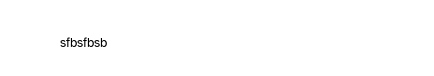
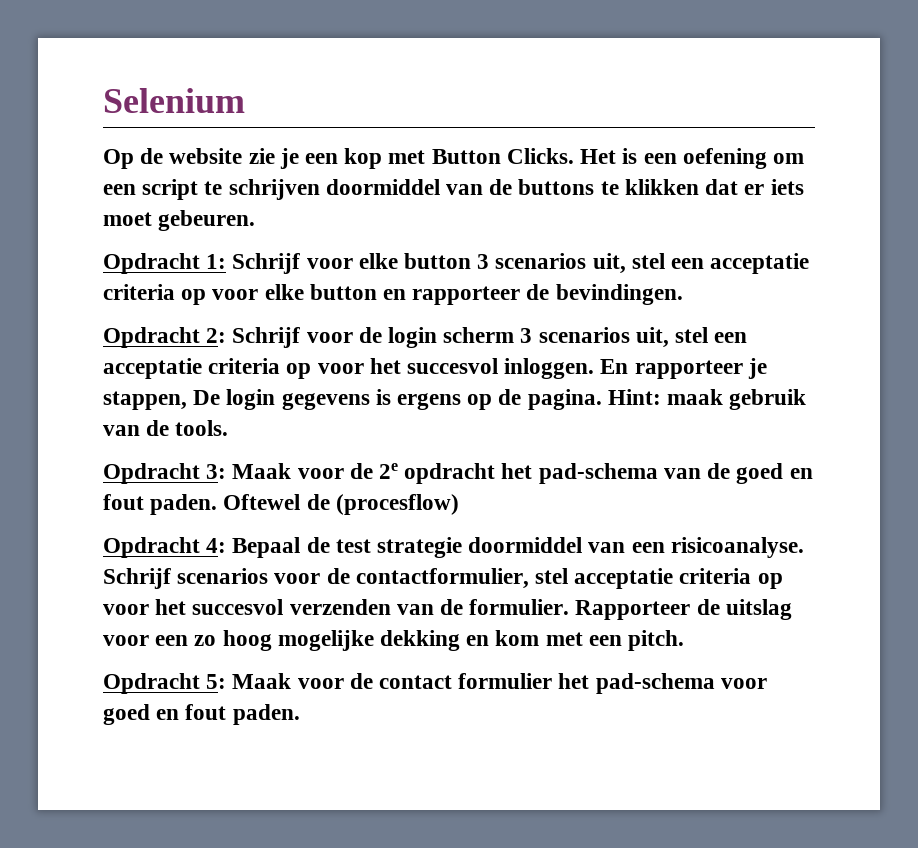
[60,37,107,47] sfbsfbsb -> [103,88,245,113] [103,148,804,169] [103,179,804,200] [103,210,256,231] [103,253,810,274] [103,284,683,305] [103,327,748,348] [103,358,767,379] [103,389,807,410] [103,420,229,436] [103,463,813,484] [103,494,459,515] [103,537,804,558] [103,568,783,589] [103,599,792,620] [103,630,685,651] [103,673,767,694] [103,704,300,725] Selenium // Op de website zie je een kop met Button Clicks. Het is een oefening om een script te schrijven doormiddel van de buttons te klikken dat er iets moet gebeuren. // Opdracht 1: Schrijf voor elke button 3 scenarios uit, stel een acceptatie criteria op voor elke button en rapporteer de bevindingen. // Opdracht 2: Schrijf voor de login scherm 3 scenarios uit, stel een acceptatie criteria op voor het succesvol inloggen. En rapporteer je stappen, De login gegevens is ergens op de pagina. Hint: maak gebruik van de tools. // Opdracht 3: Maak voor de 2e opdracht het pad-schema van de goed en fout paden. Oftewel de (procesflow) // Opdracht 4: Bepaal de test strategie doormiddel van een risicoanalyse. Schrijf scenarios voor de contactformulier, stel acceptatie criteria op voor het succesvol verzenden van de formulier. Rapporteer de uitslag voor een zo hoog mogelijke dekking en kom met een pitch. // Opdracht 5: Maak voor de contact formulier het pad-schema voor goed en fout paden.

